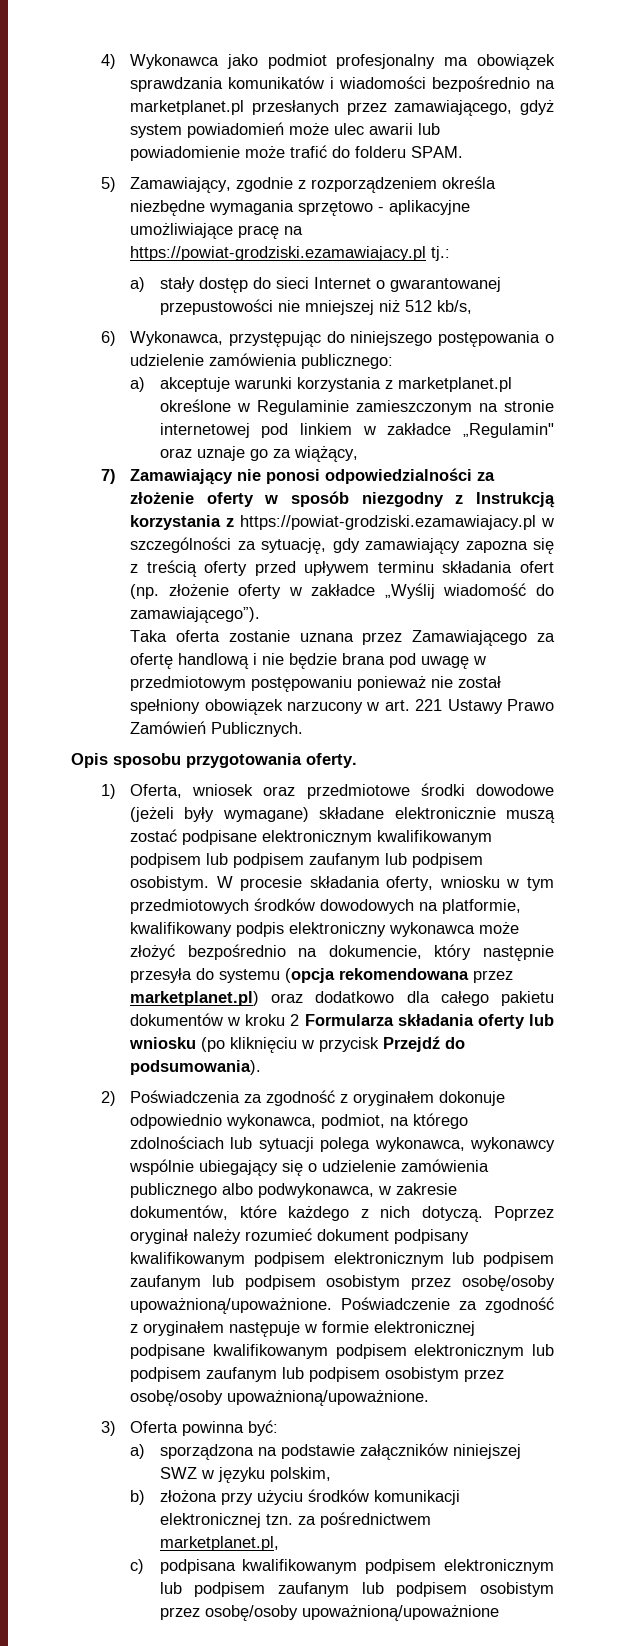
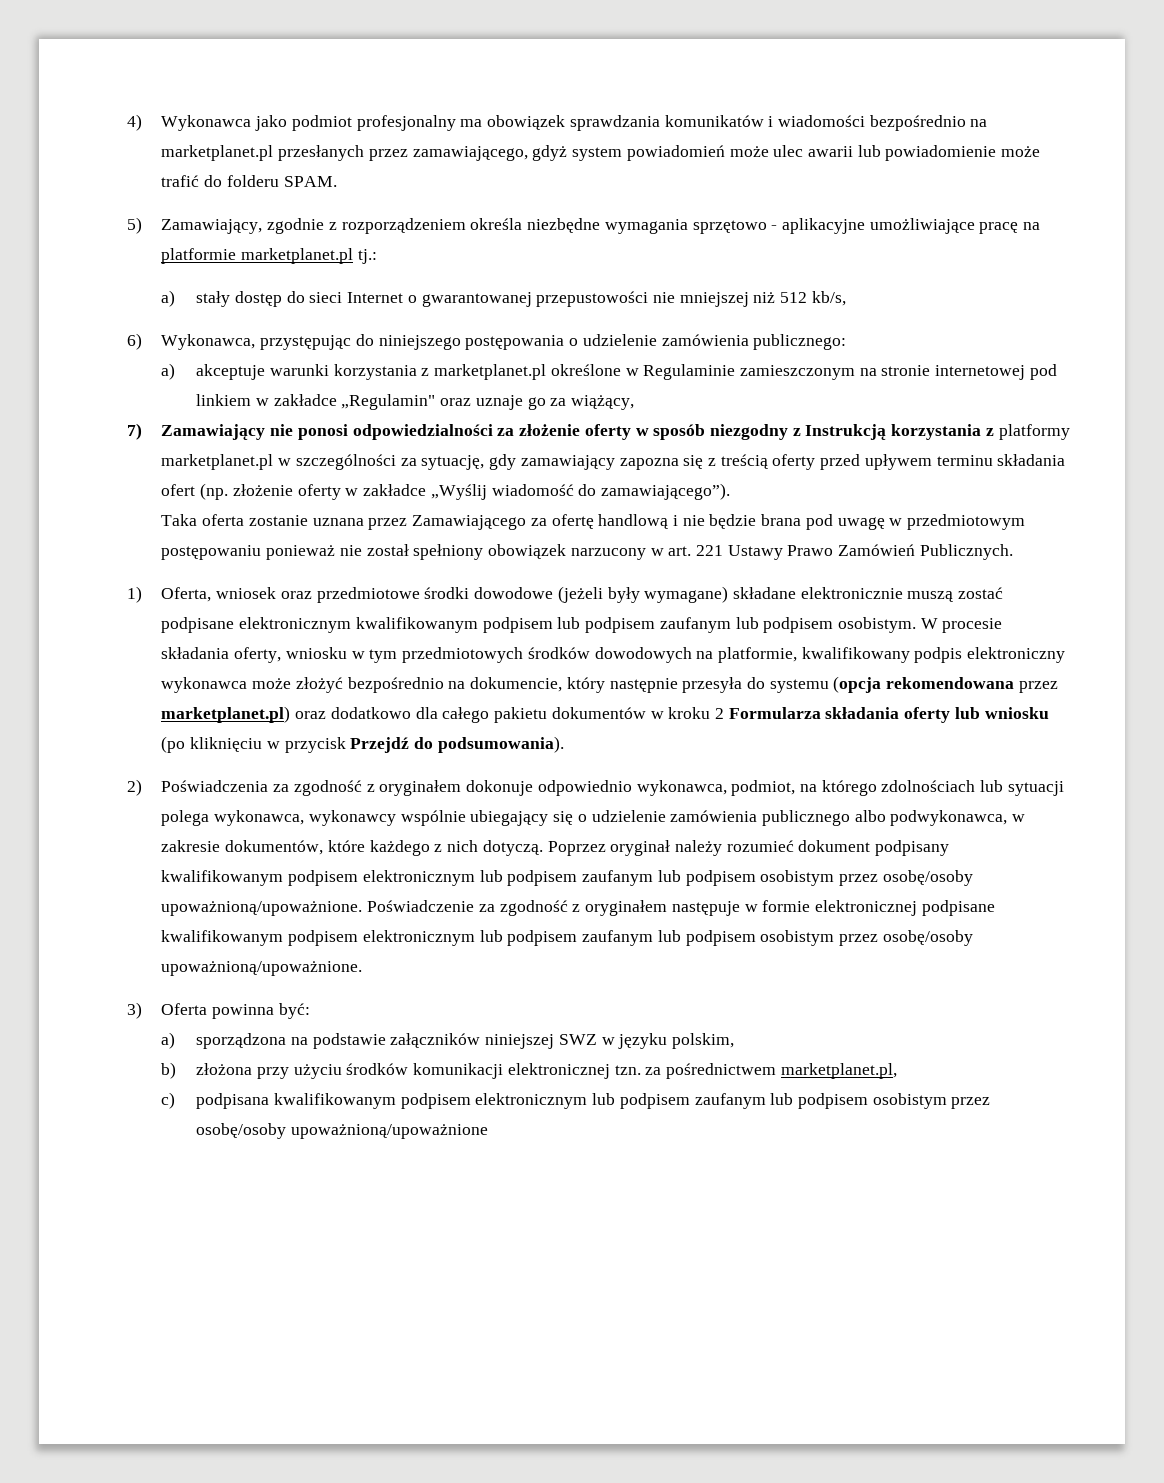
[130,246,427,261] https://powiat-grodziski.ezamawiajacy.pl -> [161,248,354,264] platformie marketplanet.pl
[240,515,537,530] https://powiat-grodziski.ezamawiajacy.pl -> [998,424,1070,440] [161,454,274,470] platformy marketplanet.pl
[71,753,357,768] // Opis sposobu przygotowania oferty. -> (1013, 552) none

